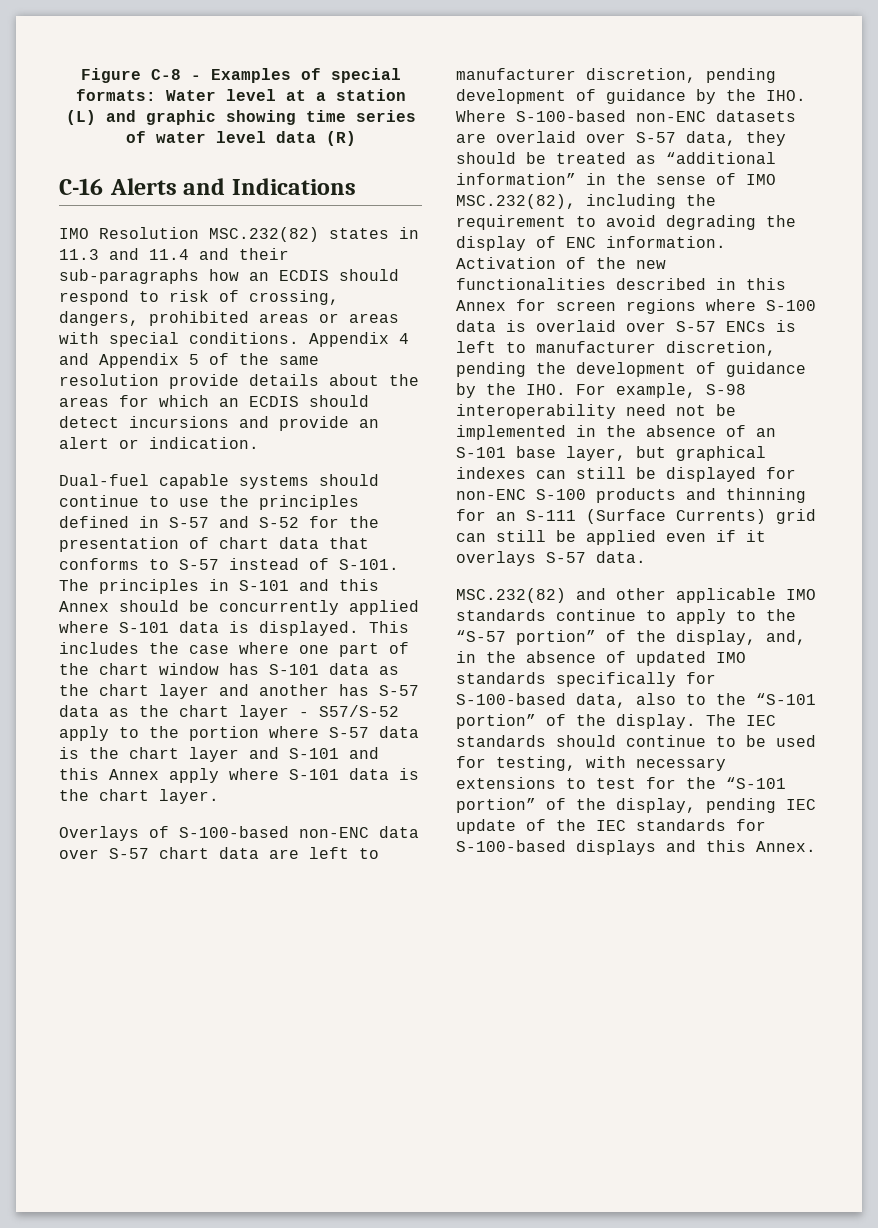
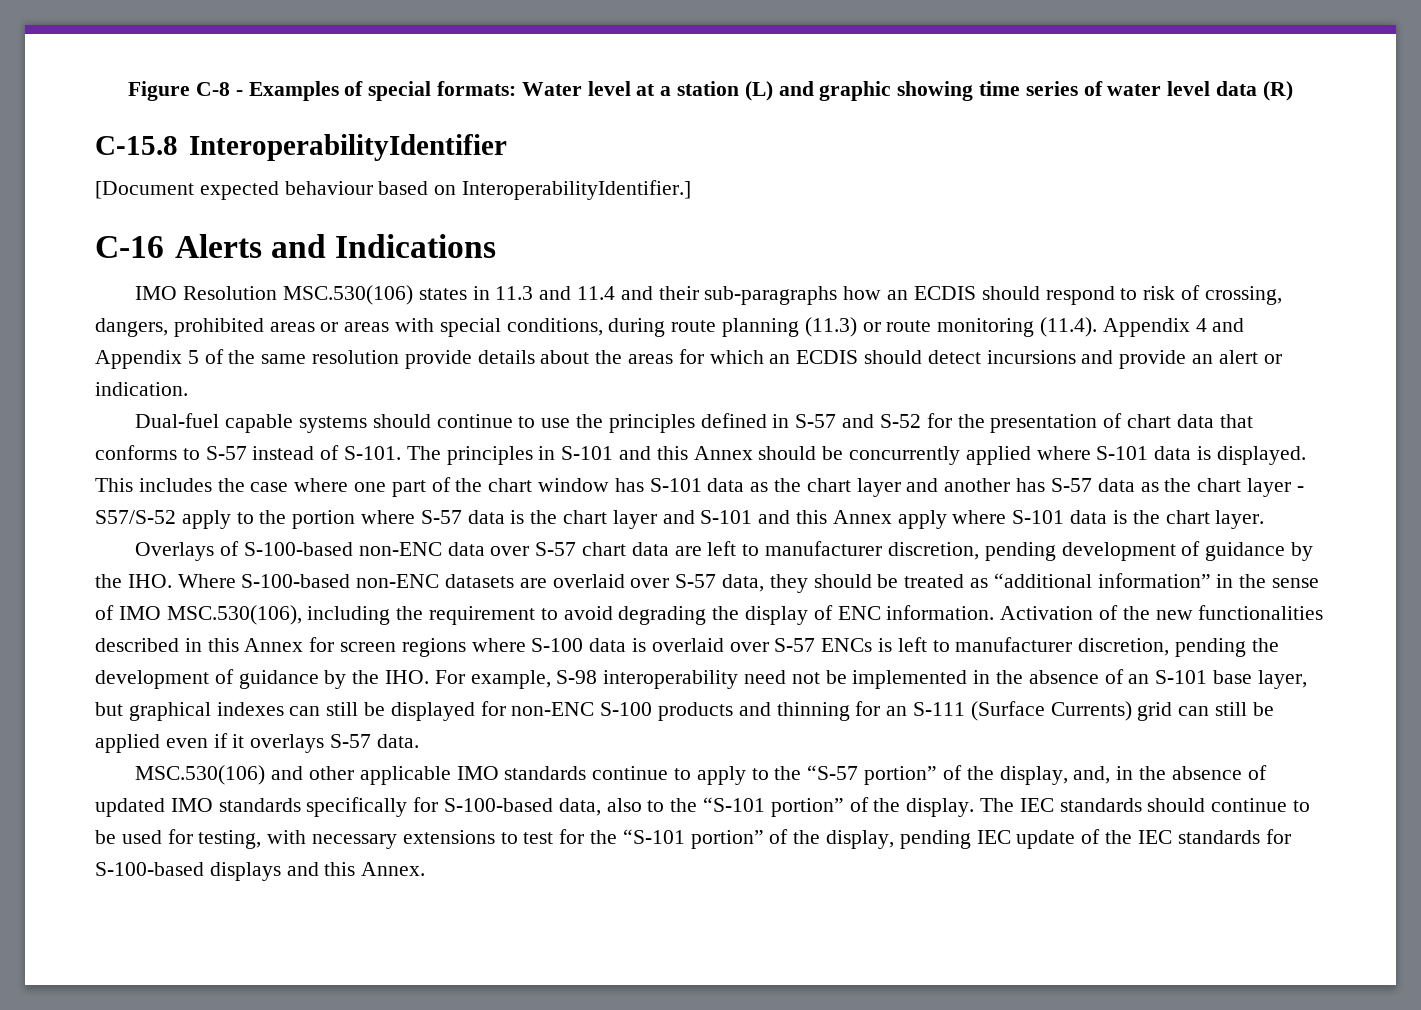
(356, 138) none -> [95,134,507,161] [95,180,692,200] // C-15.8 InteroperabilityIdentifier // [Document expected behaviour based on InteroperabilityIdentifier.]
[209,227,319,242] MSC.232(82) -> [283,285,414,305] MSC.530(106)
[189,332,299,344] conditions. -> [506,317,1098,337] conditions, during route planning (11.3) or route monitoring (11.4).
[456,194,576,209] MSC.232(82), -> [166,605,302,625] MSC.530(106),
[456,588,566,603] MSC.232(82) -> [135,765,266,785] MSC.530(106)

